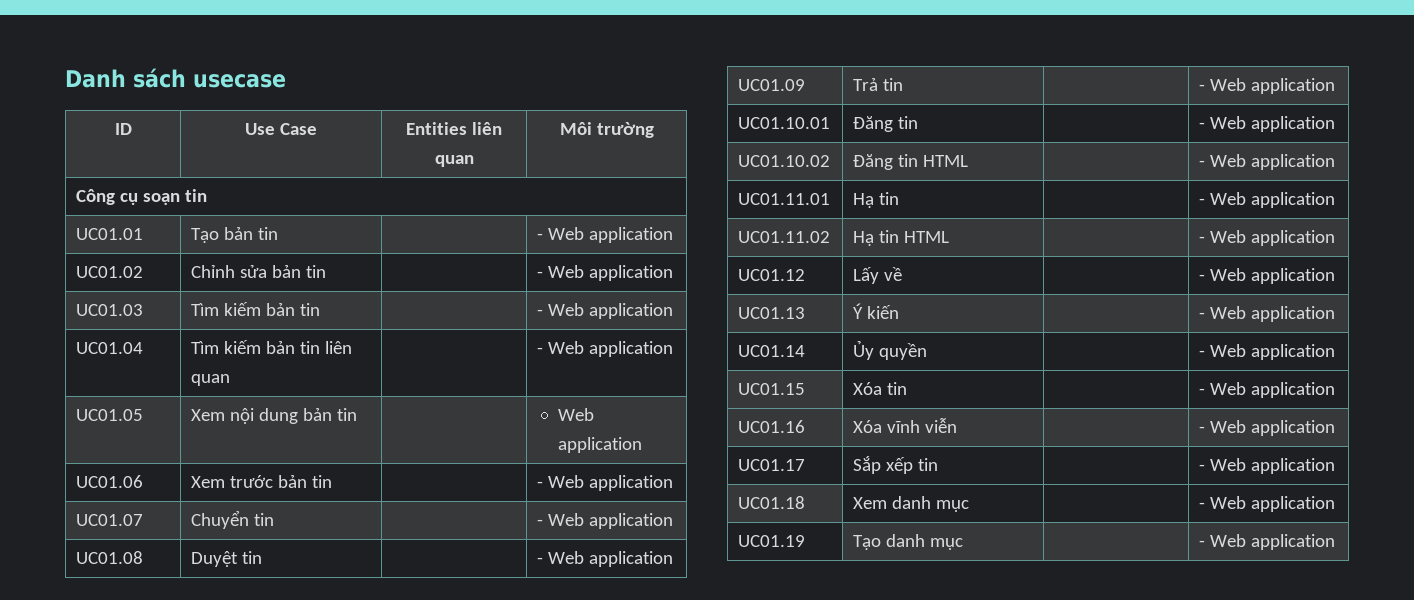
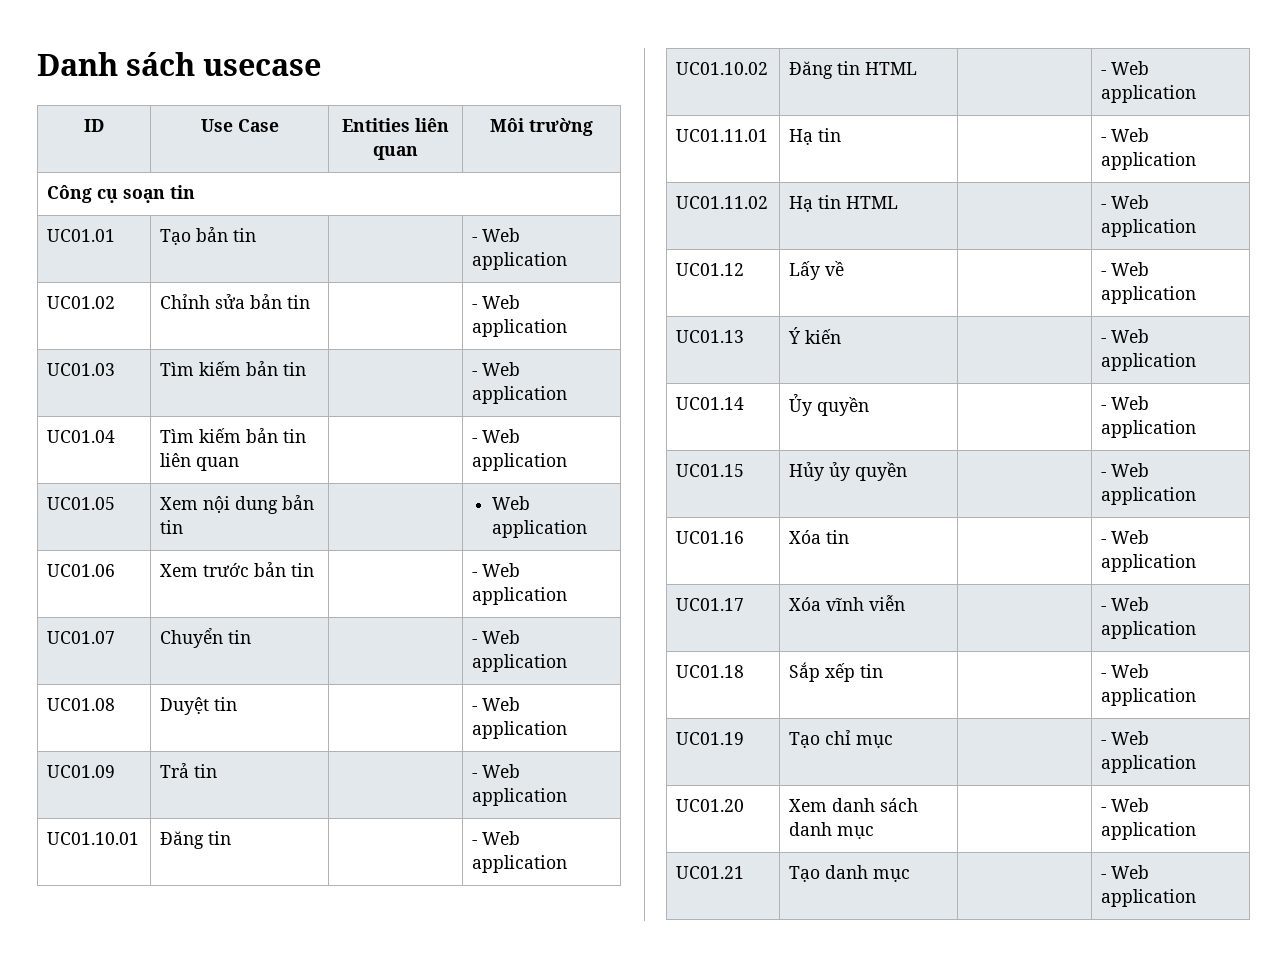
(806, 389) none -> [789,462,908,481] [1101,463,1150,477] [1101,487,1197,505] [676,531,745,544] | Hủy ủy quyền | | - Web application // UC01.16
[738,420,806,433] UC01.16 -> [676,598,745,611] UC01.17
[738,459,806,471] UC01.17 -> [676,665,745,678] UC01.18
[738,496,806,509] UC01.18 -> [676,732,745,745] [789,730,894,748] [1101,731,1150,745] [1101,755,1197,773] [676,799,745,812] UC01.19 | Tạo chỉ mục | | - Web application // UC01.20
[936,500,970,512] [1199,496,1336,512] [738,535,806,547] mục | | - Web application // UC01.19 -> [880,798,919,812] [789,822,875,839] [1101,798,1150,812] [1101,822,1197,840] [676,866,745,879] sách danh mục | | - Web application // UC01.21

